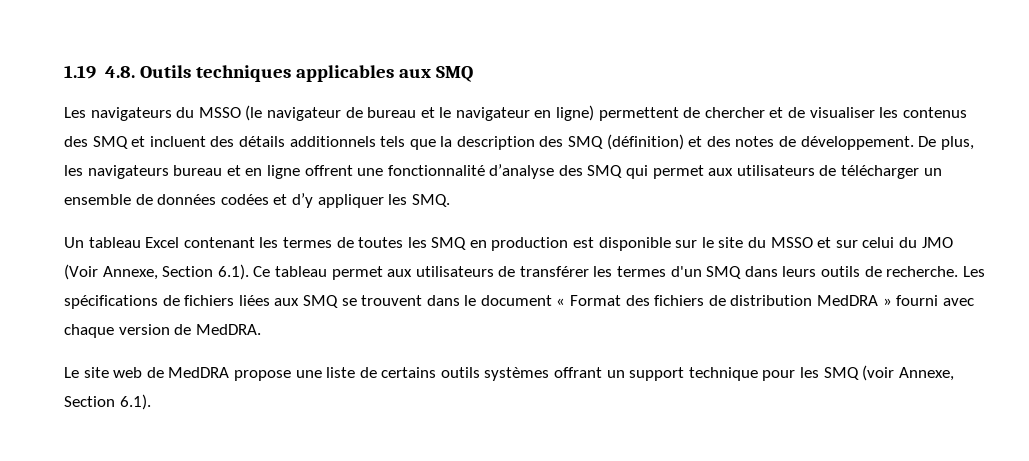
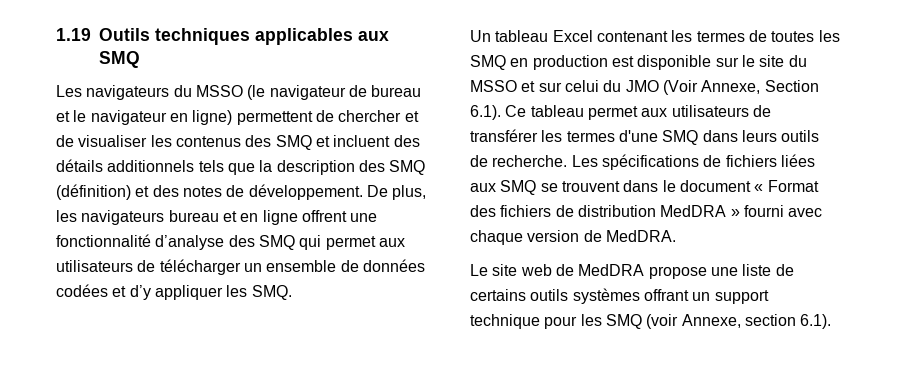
[104,66,135,78] 4.8. -> (91, 34) none
[670,266,702,277] d'un -> [618,130,658,142] d'une
[64,396,115,407] Section -> [744,314,796,326] section

